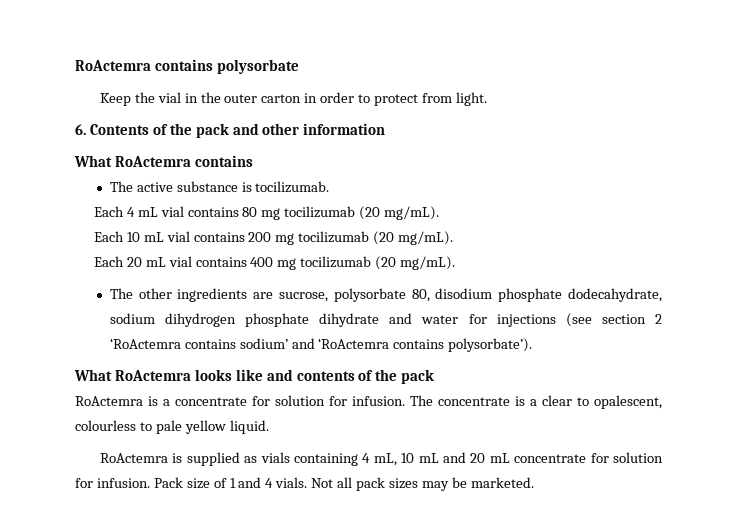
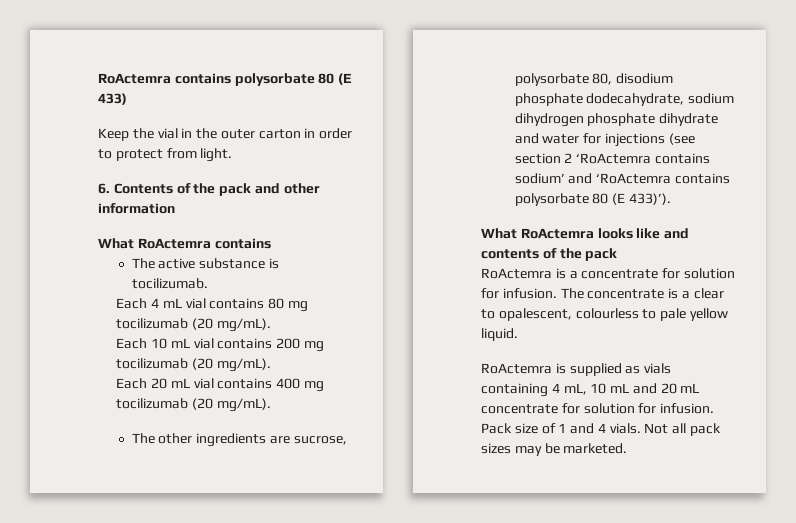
(299, 66) none -> [318,73,353,85] [98,93,127,105] 80 (E 433)
[448,338,533,352] polysorbate’). -> [514,193,671,206] polysorbate 80 (E 433)’).

